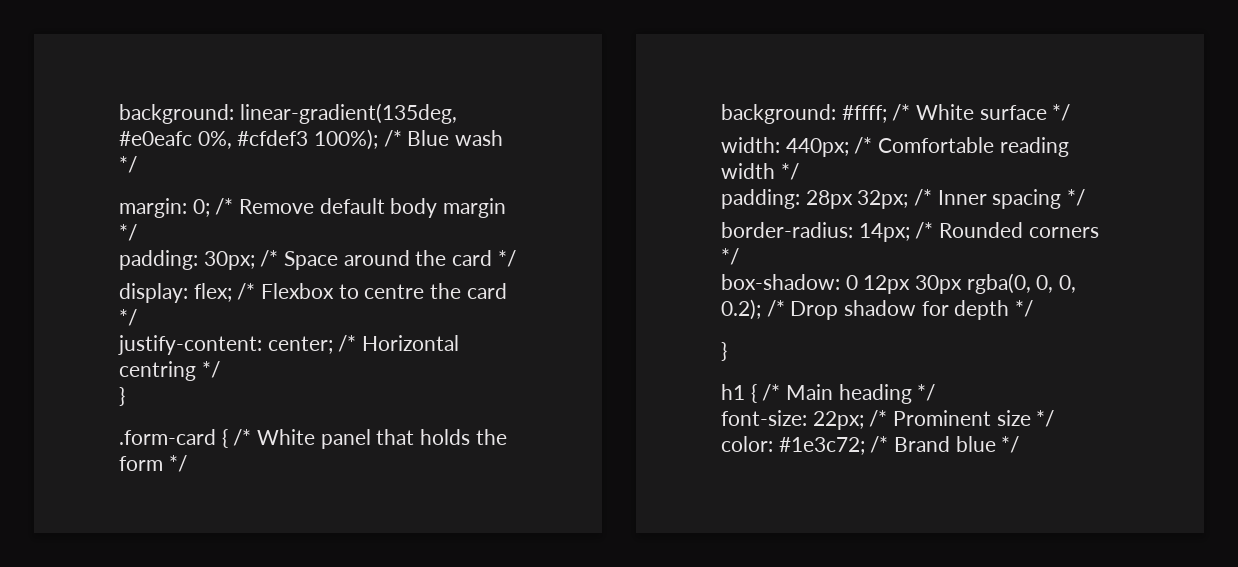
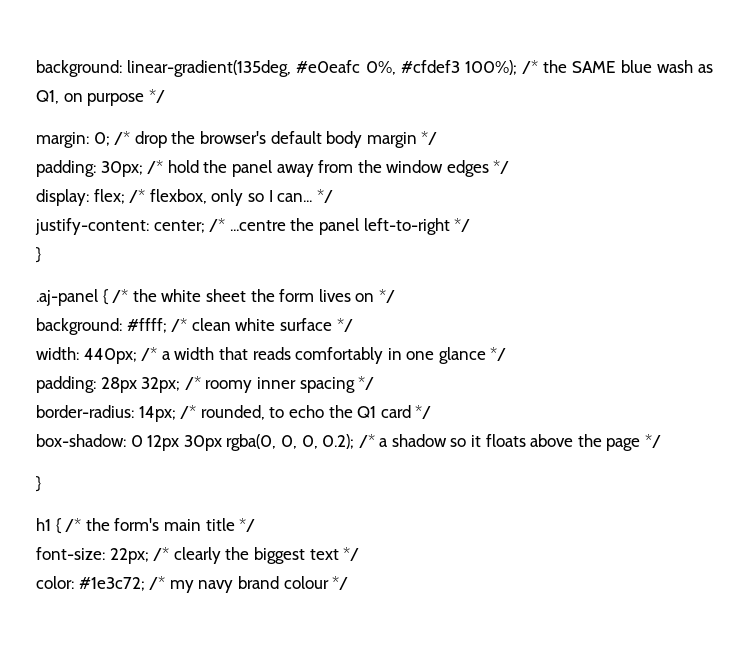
[407,130,504,146] Blue wash -> [543,60,713,73] [36,90,145,106] the SAME blue wash as Q1, on purpose
[239,199,315,214] Remove -> [134,131,266,148] drop the browser's
[284,250,493,270] Space around the card -> [167,160,489,177] hold the panel away from the window edges
[261,283,507,299] Flexbox to centre the card -> [149,189,313,206] flexbox, only so I can...
[362,335,460,351] [119,361,220,381] [119,387,125,406] [119,429,507,449] [119,456,163,471] Horizontal centring */ // } // .form-card { /* White panel that holds the form -> [229,218,471,235] [36,247,41,263] [36,289,375,306] ...centre the panel left-to-right */ // } // .aj-panel { /* the white sheet the form lives on
[916,104,975,120] White -> [191,318,276,331] clean white
[878,137,1069,157] [721,163,775,179] Comfortable reading width -> [161,347,486,364] a width that reads comfortably in one glance
[937,190,987,205] Inner -> [205,377,296,393] roomy inner
[939,222,1099,238] Rounded corners -> [200,405,411,420] rounded, to echo the Q1 card
[790,300,1010,320] Drop shadow for depth -> [379,434,641,451] a shadow so it floats above the page
[786,384,912,404] Main heading -> [85,518,235,531] the form's main title
[893,410,1031,426] Prominent size -> [173,547,339,564] clearly the biggest text
[894,436,996,452] Brand blue -> [169,576,329,593] my navy brand colour

